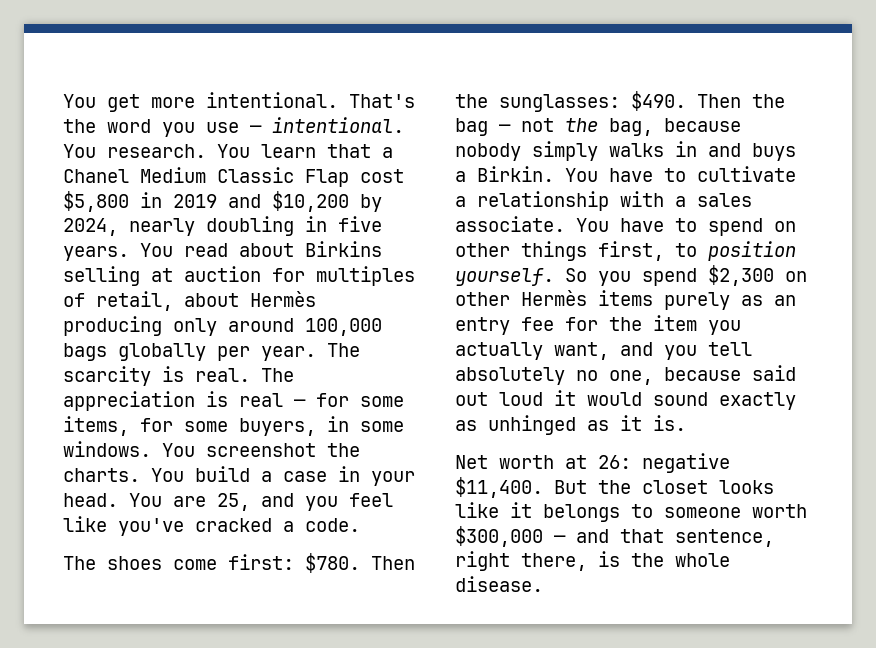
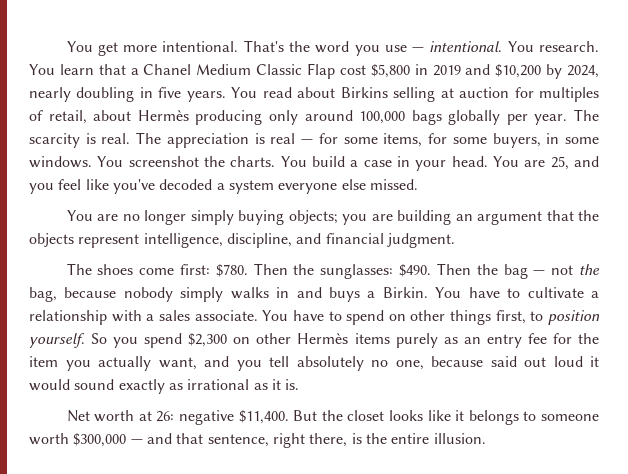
[195,518,360,532] cracked a code. -> [159,179,418,194] [66,210,599,225] [29,233,455,248] decoded a system everyone else missed. // You are no longer simply buying objects; you are building an argument that the objects represent intelligence, discipline, and financial judgment.
[488,415,576,435] unhinged -> [187,379,250,390] irrational
[675,553,730,567] [455,576,543,592] whole disease. -> [391,433,486,444] entire illusion.

